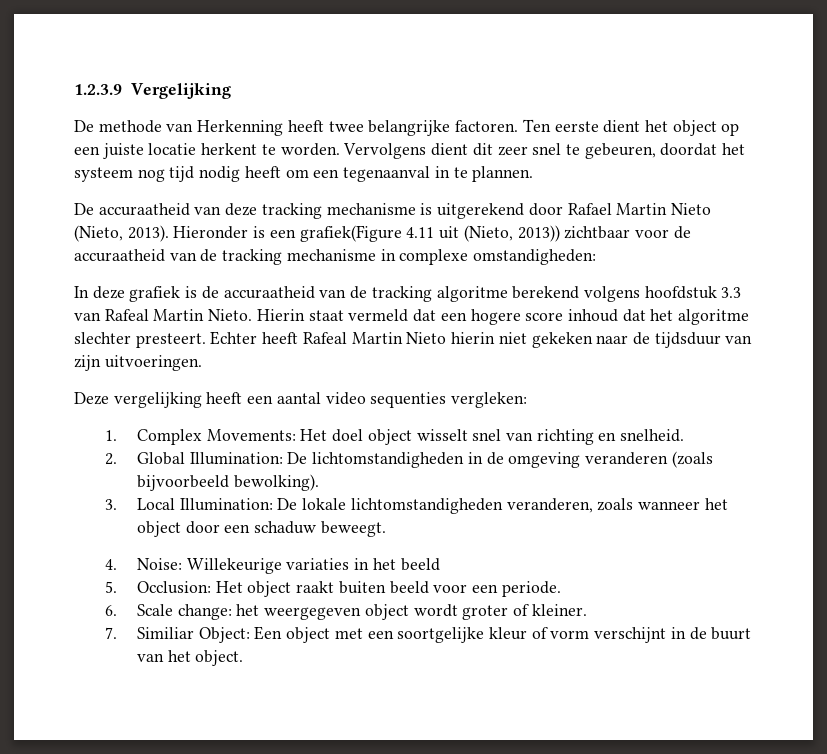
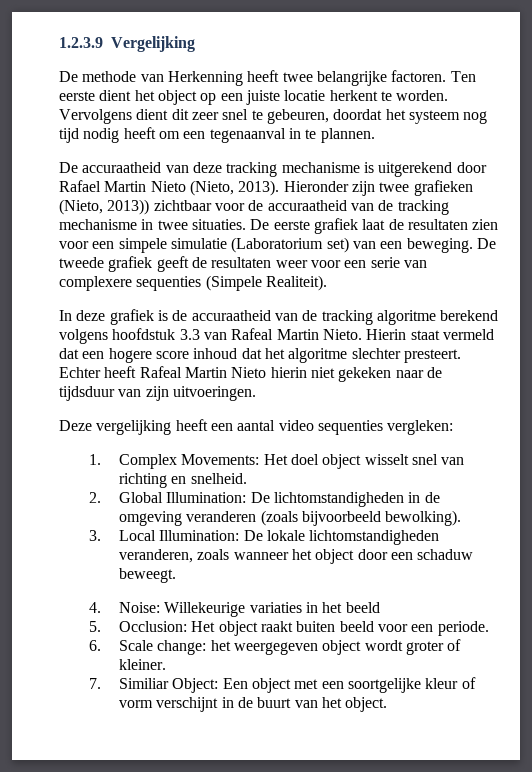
[253,225,460,242] is een grafiek(Figure 4.11 uit -> [351,180,473,196] zijn twee grafieken
[399,249,597,265] complexe omstandigheden: -> [157,218,499,234] [59,237,496,253] [59,256,427,272] [59,275,327,291] twee situaties. De eerste grafiek laat de resultaten zien voor een simpele simulatie (Laboratorium set) van een beweging. De tweede grafiek geeft de resultaten weer voor een serie van complexere sequenties (Simpele Realiteit).

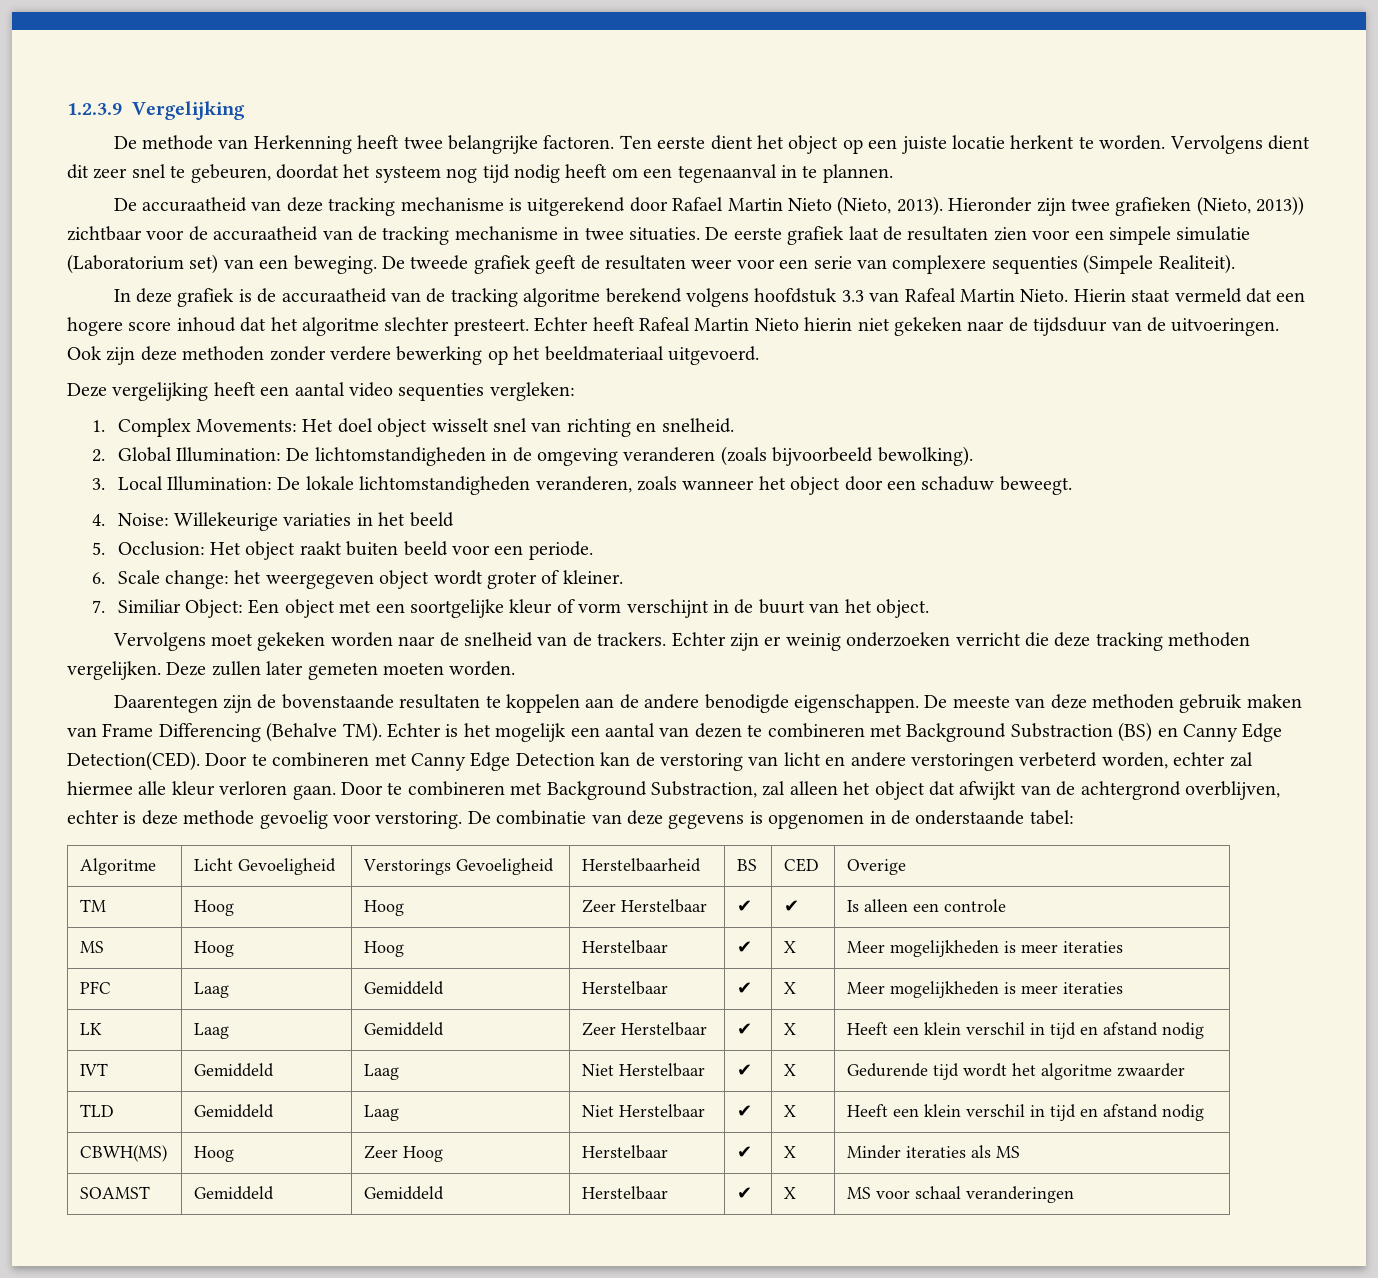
[145,386,256,401] zijn uitvoeringen. -> [1147,317,1280,336] [67,346,759,365] de uitvoeringen. Ook zijn deze methoden zonder verdere bewerking op het beeldmateriaal uitgevoerd.
(388, 704) none -> [112,632,1251,651] [67,661,516,680] [113,694,1302,713] [67,722,1283,742] [67,751,1253,771] [67,781,1280,800] [67,810,1074,829] [80,858,157,875] [194,858,337,875] [363,858,555,875] [582,858,702,872] [737,859,758,871] [784,858,820,872] [847,859,907,875] [80,899,107,912] [194,900,235,916] [364,900,405,916] [582,899,708,913] [737,900,753,912] [784,900,800,912] [847,899,1007,912] [80,941,105,953] [194,941,235,957] [364,941,405,957] [582,940,669,954] [737,941,753,953] [784,941,797,953] [847,940,1124,957] [80,981,112,994] [194,982,230,998] [364,981,445,995] [582,981,669,995] [737,982,753,994] [784,982,797,994] [847,981,1124,998] [80,1023,103,1035] [194,1023,230,1039] [364,1022,445,1036] [582,1022,708,1036] [737,1023,753,1035] [784,1023,797,1035] [847,1022,1205,1039] [80,1063,109,1076] [194,1063,275,1077] [364,1064,400,1080] [582,1063,706,1077] [737,1064,753,1076] [784,1064,797,1076] [847,1063,1186,1080] [80,1104,115,1117] [194,1104,275,1118] [364,1105,400,1121] [582,1104,706,1118] [737,1105,753,1117] [784,1105,797,1117] [847,1104,1205,1121] [80,1145,168,1162] [194,1146,235,1162] [364,1145,444,1162] [582,1145,669,1159] [737,1146,753,1158] [784,1146,797,1158] [847,1145,1021,1159] [80,1186,151,1199] [194,1186,275,1200] [364,1186,445,1200] [582,1186,669,1200] [737,1187,753,1199] [784,1187,797,1199] [847,1186,1075,1203] // Vervolgens moet gekeken worden naar de snelheid van de trackers. Echter zijn er weinig onderzoeken verricht die deze tracking methoden vergelijken. Deze zullen later gemeten moeten worden. // Daarentegen zijn de bovenstaande resultaten te koppelen aan de andere benodigde eigenschappen. De meeste van deze methoden gebruik maken van Frame Differencing (Behalve TM). Echter is het mogelijk een aantal van dezen te combineren met Background Substraction (BS) en Canny Edge Detection(CED). Door te combineren met Canny Edge Detection kan de verstoring van licht en andere verstoringen verbeterd worden, echter zal hiermee alle kleur verloren gaan. Door te combineren met Background Substraction, zal alleen het object dat afwijkt van de achtergrond overblijven, echter is deze methode gevoelig voor verstoring. De combinatie van deze gegevens is opgenomen in de onderstaande tabel: // Algoritme | Licht Gevoeligheid | Verstorings Gevoeligheid | Herstelbaarheid | BS | CED | Overige // TM | Hoog | Hoog | Zeer Herstelbaar | ✔ | ✔ | Is alleen een controle // MS | Hoog | Hoog | Herstelbaar | ✔ | X | Meer mogelijkheden is meer iteraties // PFC | Laag | Gemiddeld | Herstelbaar | ✔ | X | Meer mogelijkheden is meer iteraties // LK | Laag | Gemiddeld | Zeer Herstelbaar | ✔ | X | Heeft een klein verschil in tijd en afstand nodig // IVT | Gemiddeld | Laag | Niet Herstelbaar | ✔ | X | Gedurende tijd wordt het algoritme zwaarder // TLD | Gemiddeld | Laag | Niet Herstelbaar | ✔ | X | Heeft een klein verschil in tijd en afstand nodig // CBWH(MS) | Hoog | Zeer Hoog | Herstelbaar | ✔ | X | Minder iteraties als MS // SOAMST | Gemiddeld | Gemiddeld | Herstelbaar | ✔ | X | MS voor schaal veranderingen

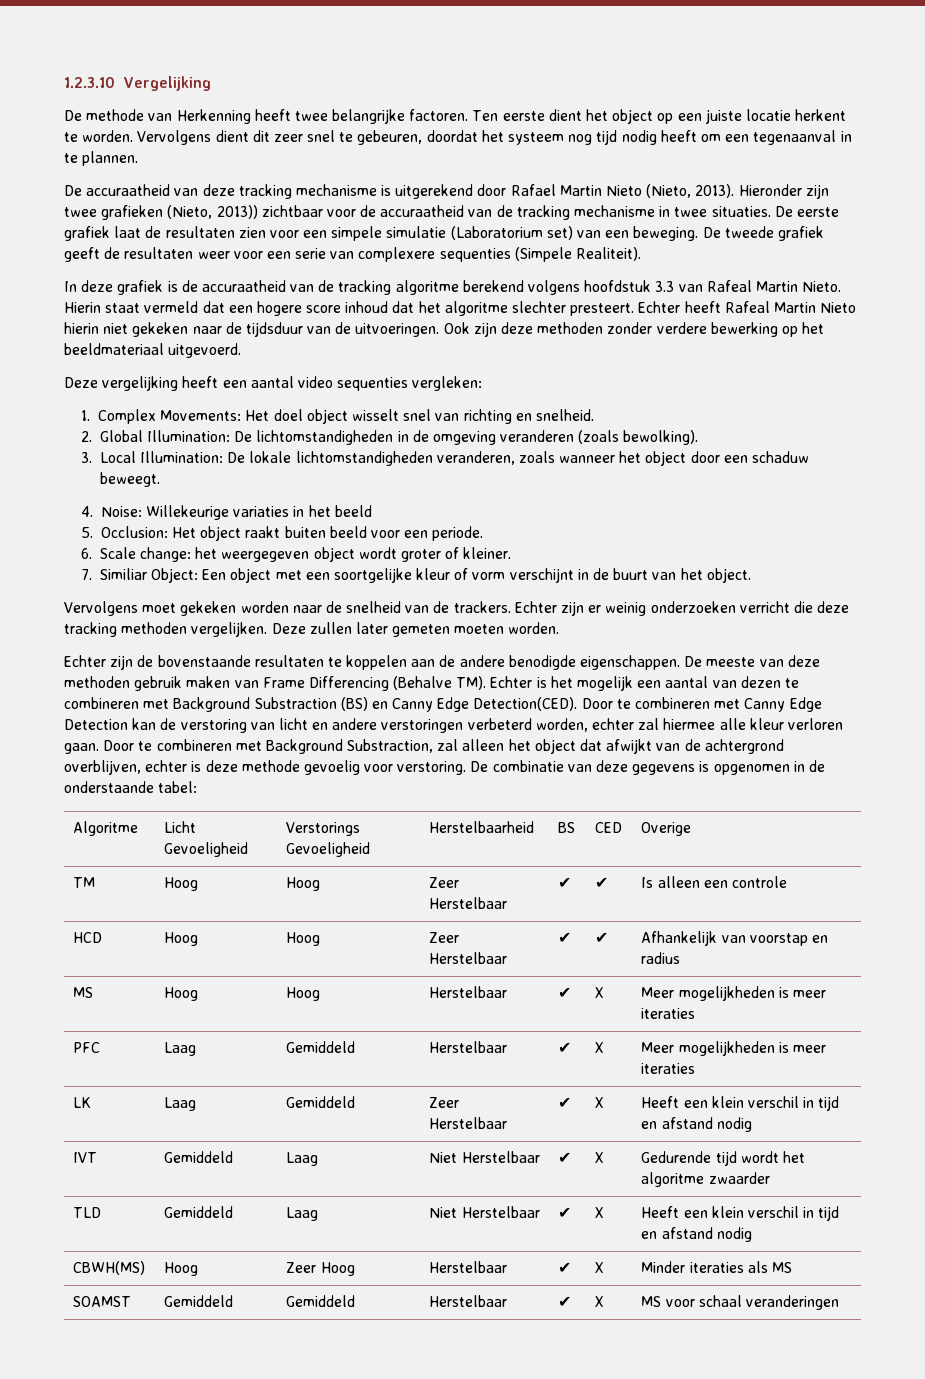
[67,103,122,115] 1.2.3.9 -> [64,77,115,88] 1.2.3.10
[772,447,874,466] bijvoorbeeld -> (620, 437) none
[113,695,218,713] Daarentegen -> [64,655,106,667] Echter
(1007, 905) none -> [73,932,103,943] [164,932,199,946] [286,932,321,946] [429,932,460,943] [429,952,508,964] [558,932,572,943] [595,932,609,943] [641,931,828,946] [641,952,681,964] // HCD | Hoog | Hoog | Zeer Herstelbaar | ✔ | ✔ | Afhankelijk van voorstap en radius

